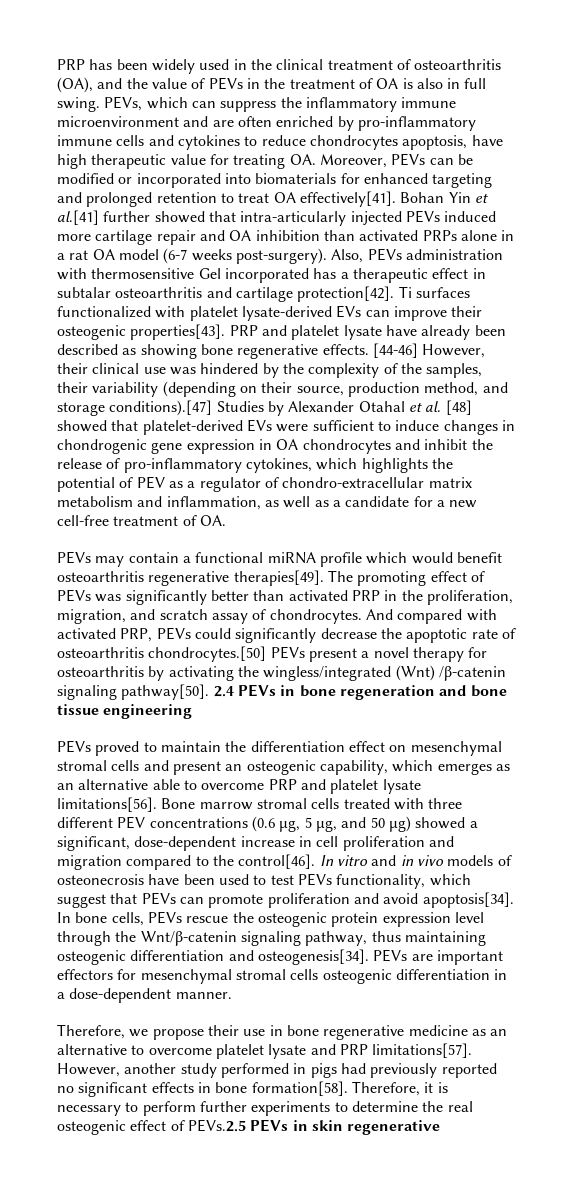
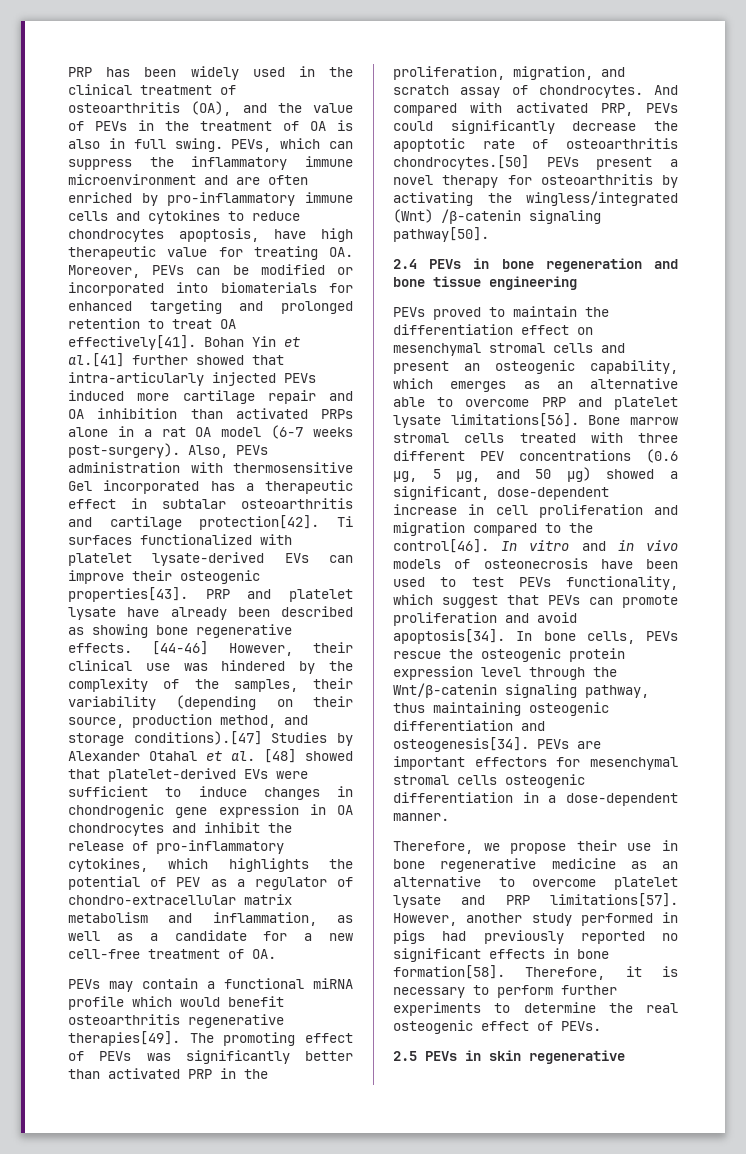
(210, 692) none -> (489, 234) //
[187,1119,246,1132] PEVs.2.5 -> [561,1021,601,1031] [393,1051,417,1061] PEVs. // 2.5

